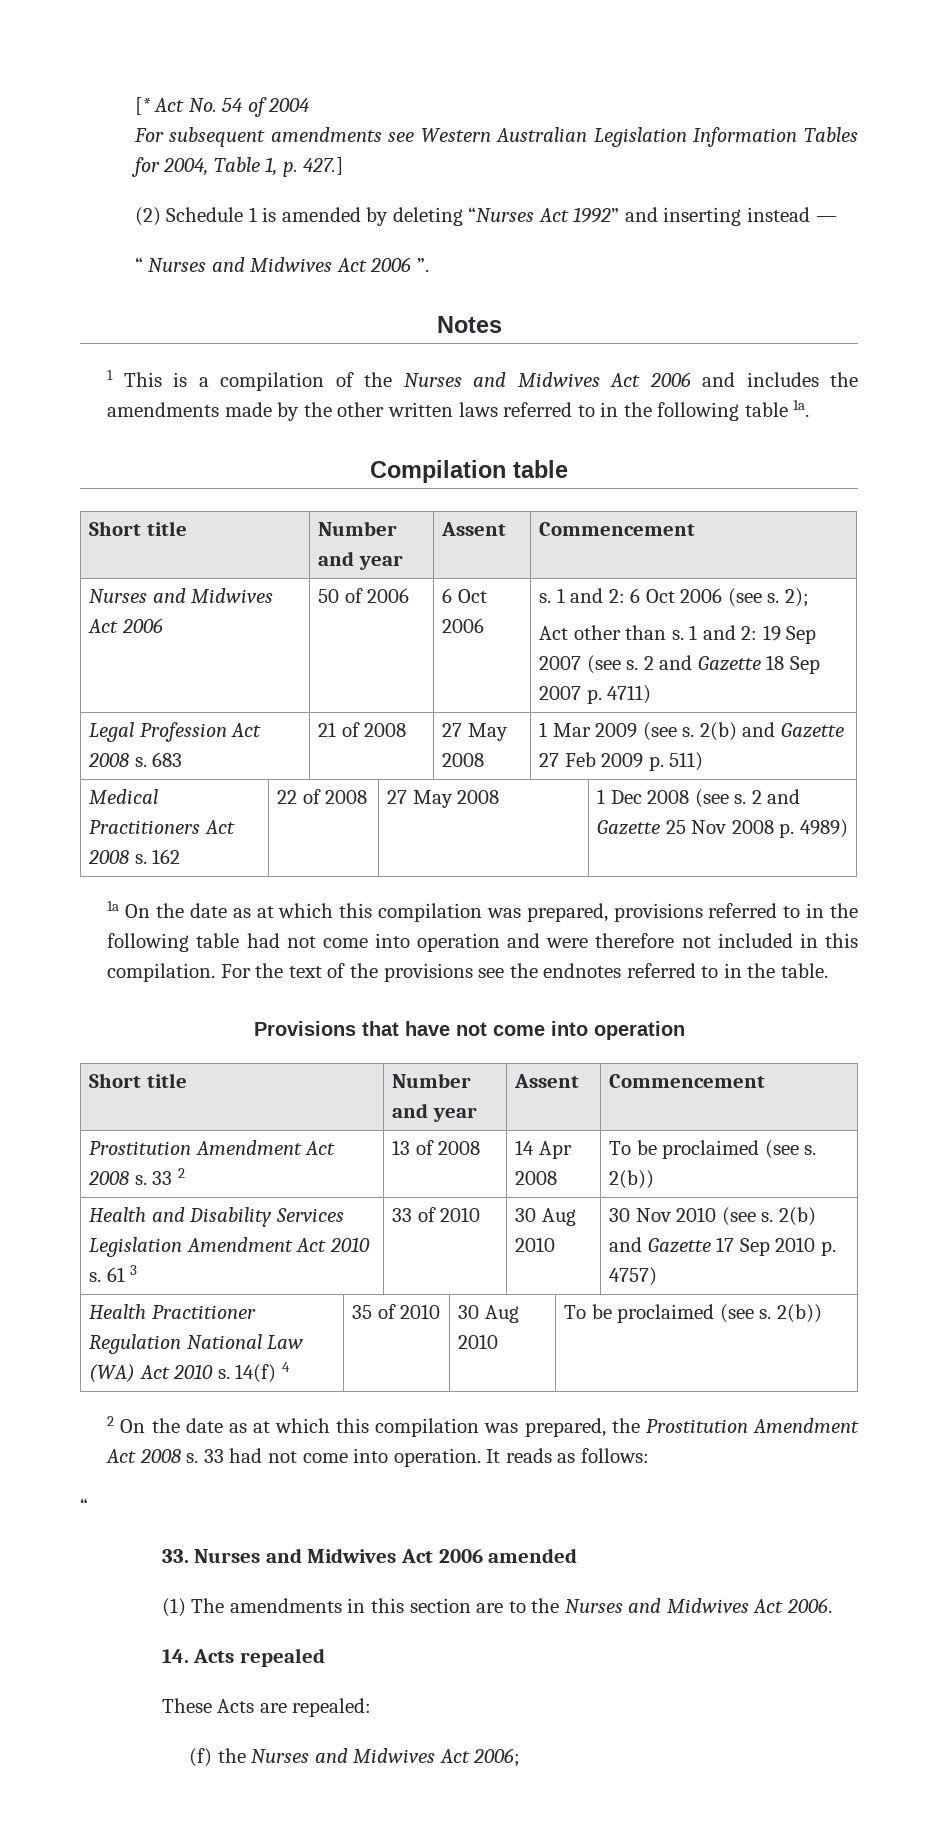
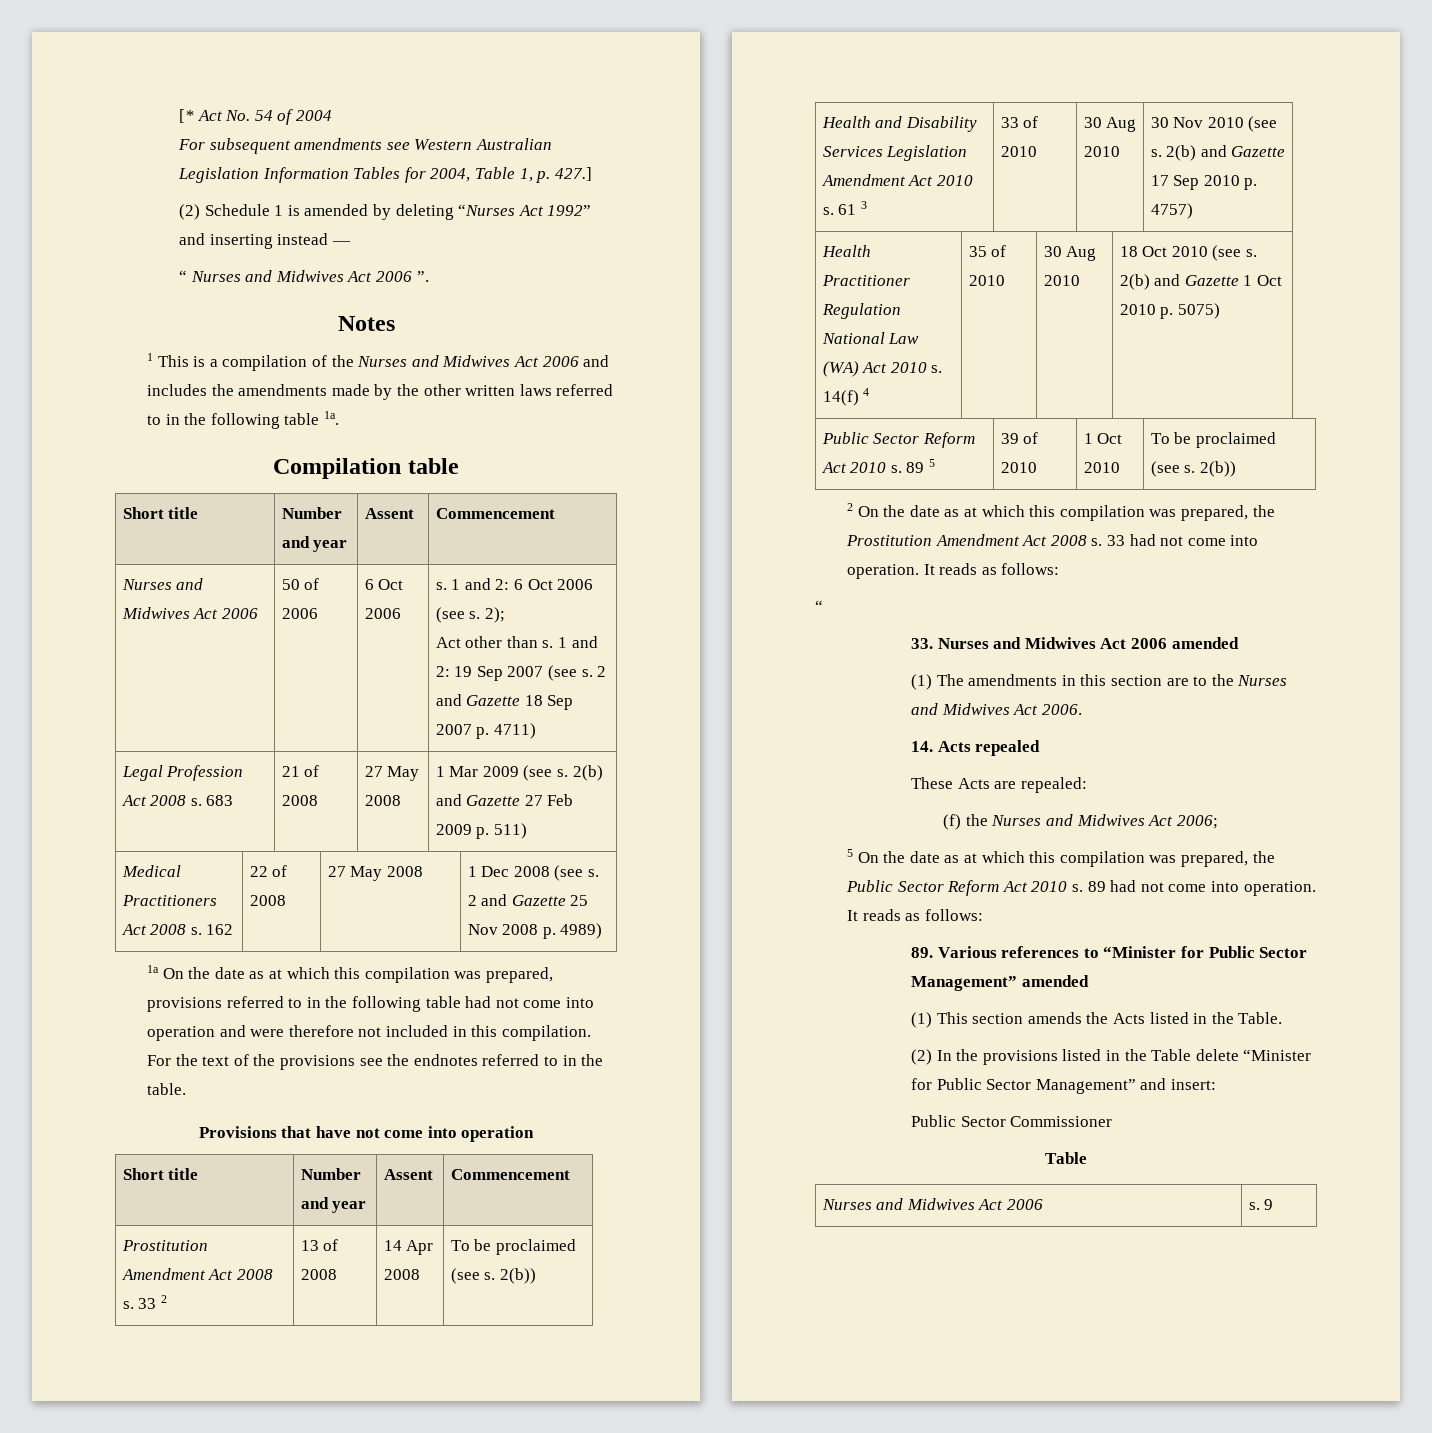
(499, 1341) none -> [1119,245,1257,261] [1119,274,1282,290] [1119,303,1220,319] [821,432,975,448] [821,459,935,473] [1000,432,1039,444] [1000,462,1037,473] [1083,433,1123,444] [1083,462,1120,473] | 18 Oct 2010 (see s. 2(b) and Gazette 1 Oct 2010 p. 5075) // Public Sector Reform Act 2010 s. 89 5 | 39 of 2010 | 1 Oct 2010
(521, 1757) none -> [847,849,1275,867] [846,880,1316,896] [847,909,983,921] [911,946,1308,958] [911,975,1089,991] [911,1012,1283,1028] [911,1049,1312,1065] [911,1078,1217,1094] [911,1115,1113,1127] [1045,1152,1087,1164] [821,1198,1043,1210] [1248,1199,1274,1210] // 5 On the date as at which this compilation was prepared, the Public Sector Reform Act 2010 s. 89 had not come into operation. It reads as follows: // 89. Various references to “Minister for Public Sector Management” amended // (1) This section amends the Acts listed in the Table. // (2) In the provisions listed in the Table delete “Minister for Public Sector Management” and insert: // Public Sector Commissioner // Table // Nurses and Midwives Act 2006 | s. 9

